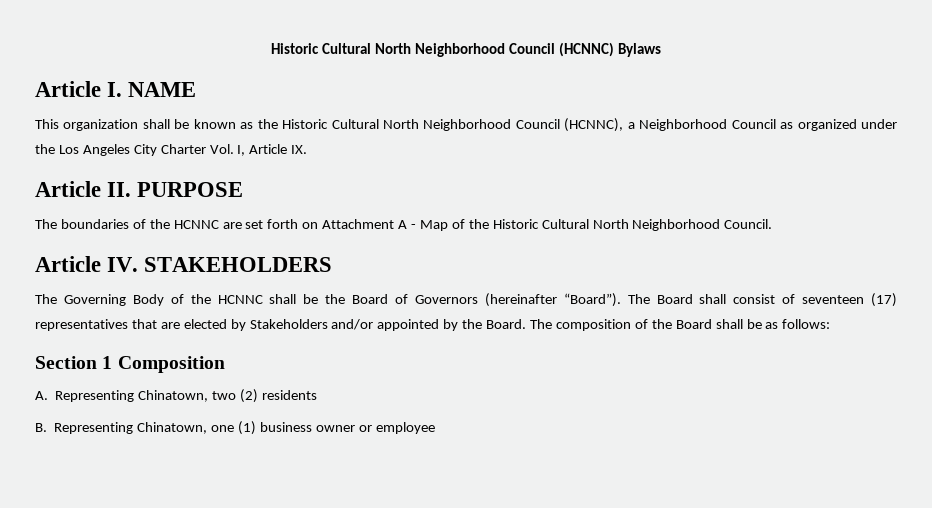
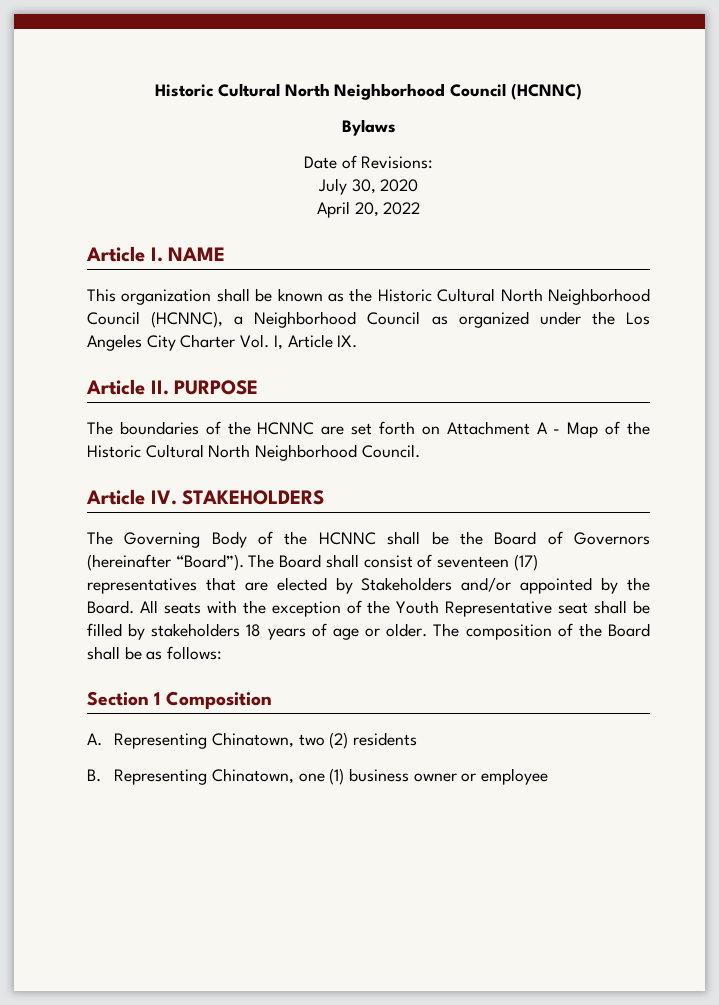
(614, 49) none -> (582, 91) //
(661, 50) none -> [303,155,434,169] [317,178,419,195] [316,201,421,218] // Date of Revisions: // July 30, 2020 // April 20, 2022
(527, 324) none -> [139,600,650,617] [87,623,428,640] All seats with the exception of the Youth Representative seat shall be filled by stakeholders 18 years of age or older.

